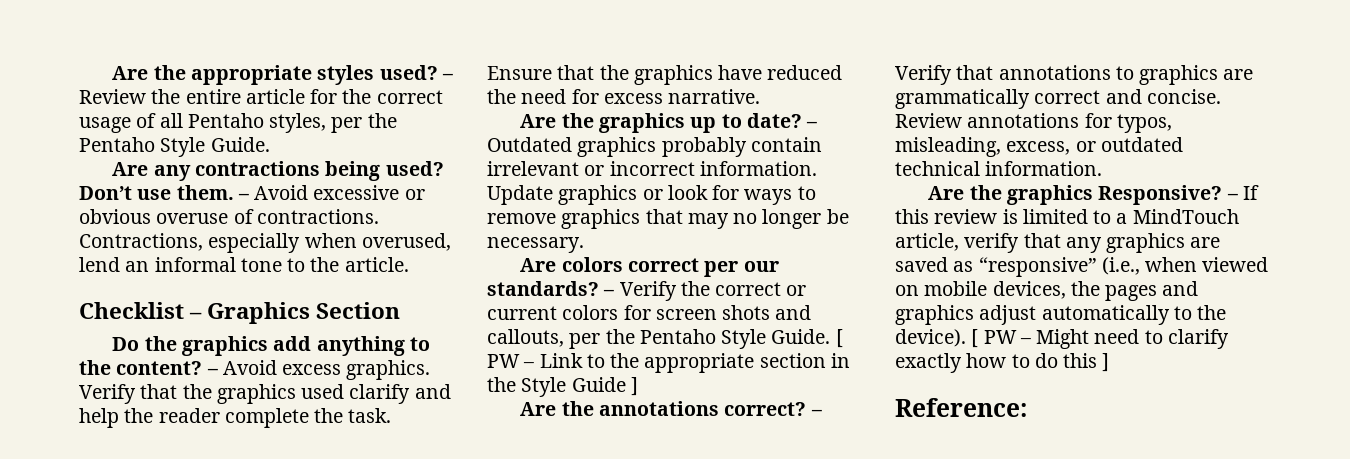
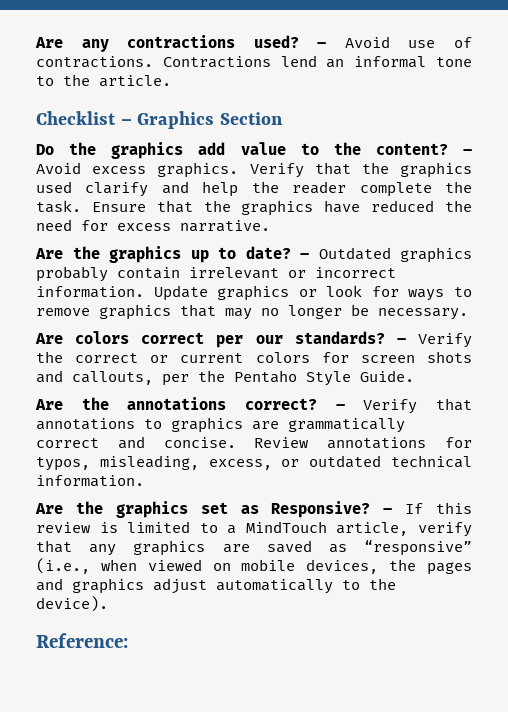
[112,65,453,85] [79,89,443,104] [79,113,397,133] [79,137,270,157] [112,161,444,181] [79,185,425,200] [79,209,379,224] [79,233,451,253] Are the appropriate styles used? – Review the entire article for the correct usage of all Pentaho styles, per the Pentaho Style Guide. // Are any contractions being used? Don’t use them. – Avoid excessive or obvious overuse of contractions. Contractions, especially when overused, -> [35,35,472,52] [36,56,271,68] Are any contractions used? – Avoid use of contractions. Contractions
[316,336,405,356] anything -> [240,142,286,155] value
[835,329,843,348] [487,353,850,373] [487,377,638,397] [ PW – Link to the appropriate section in the Style Guide ] -> (414, 376) none
(1093, 195) none -> [200,502,259,514] set as
[971,329,1229,349] [895,353,1110,373] [ PW – Might need to clarify exactly how to do this ] -> (108, 604) none

